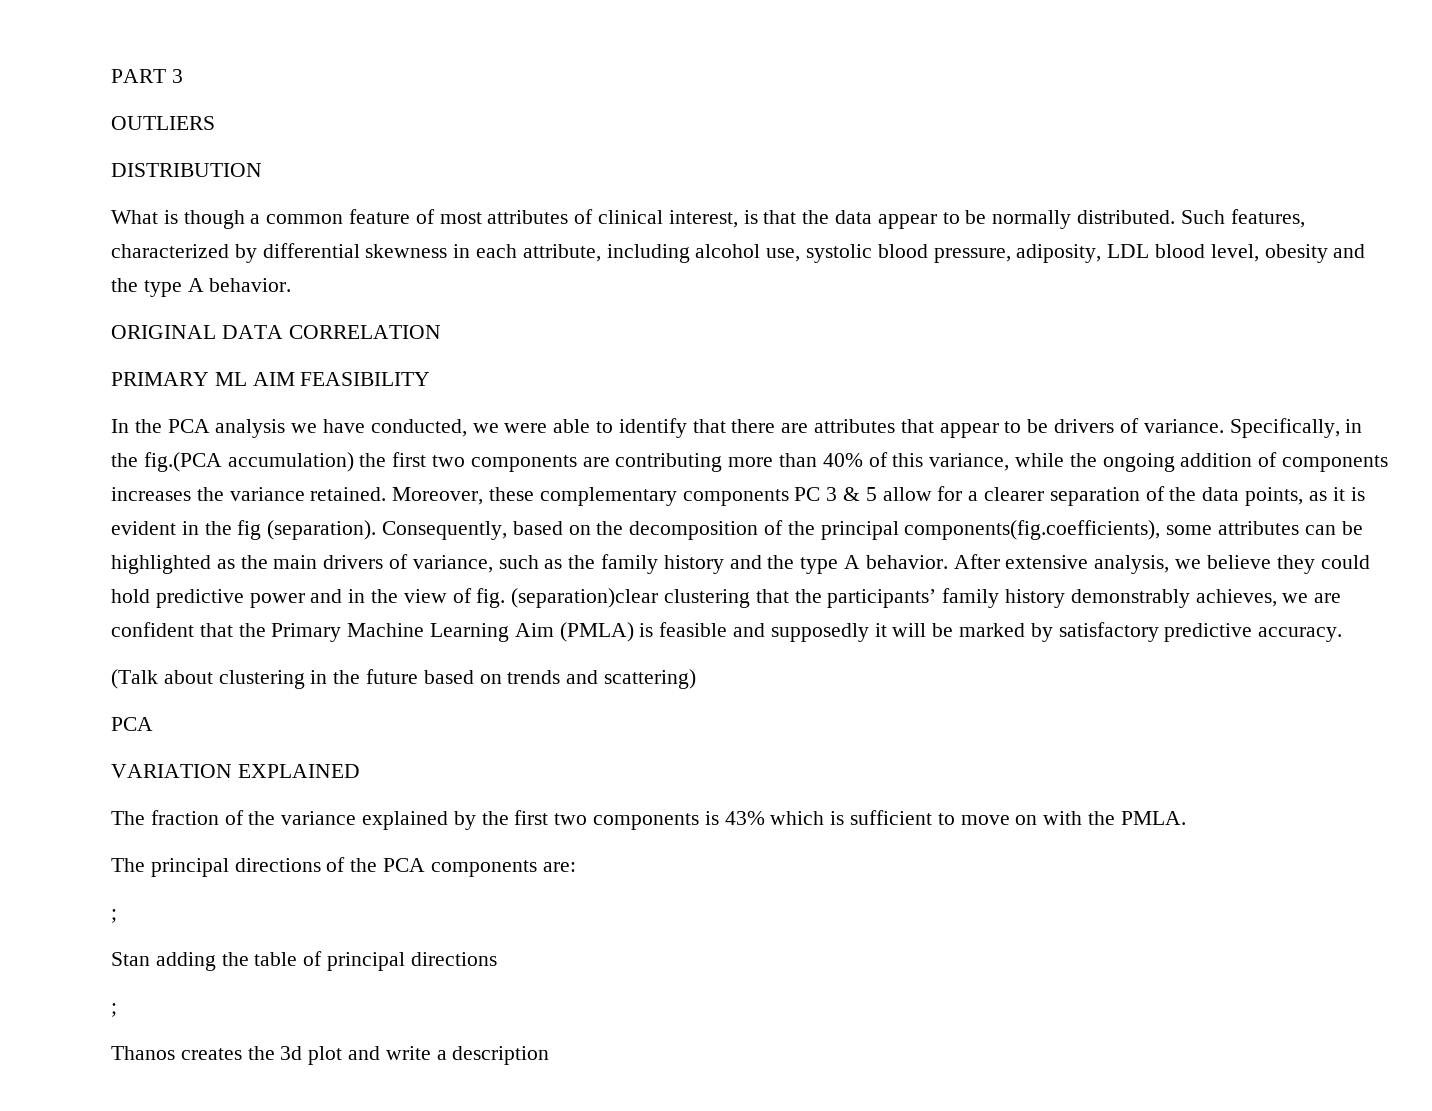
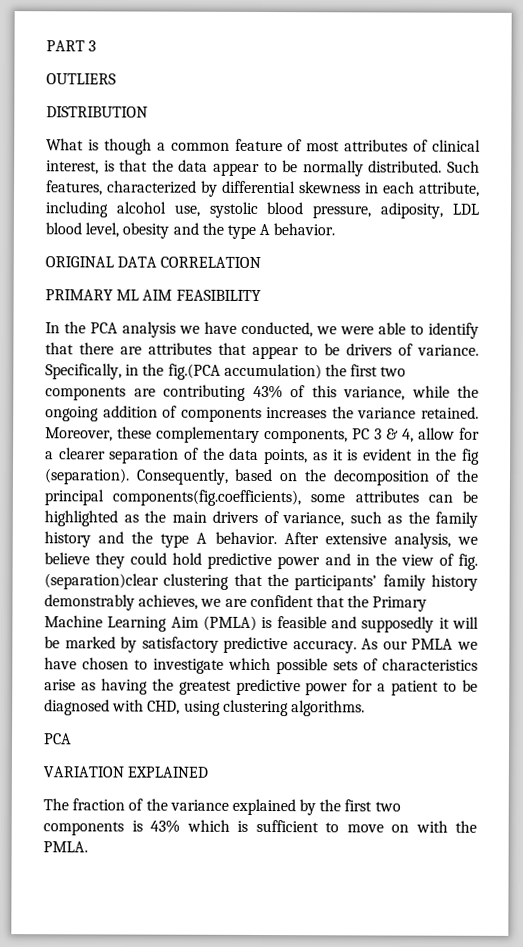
[728,453,863,467] more than 40% -> [252,384,283,399] 43%
[682,489,789,506] components -> [264,429,348,444] components,
[865,487,877,501] 5 -> [402,428,414,443] 4,
[111,669,697,689] // (Talk about clustering in the future based on trends and scattering) -> [361,638,478,650] [44,657,478,675] [44,678,479,696] [44,699,365,717] As our PMLA we have chosen to investigate which possible sets of characteristics arise as having the greatest predictive power for a patient to be diagnosed with CHD, using clustering algorithms.
[111,857,576,877] [111,909,117,923] [111,951,497,971] [111,1003,117,1017] [111,1046,550,1065] // The principal directions of the PCA components are: // ; // Stan adding the table of principal directions // ; // Thanos creates the 3d plot and write a description -> (88, 847) none

